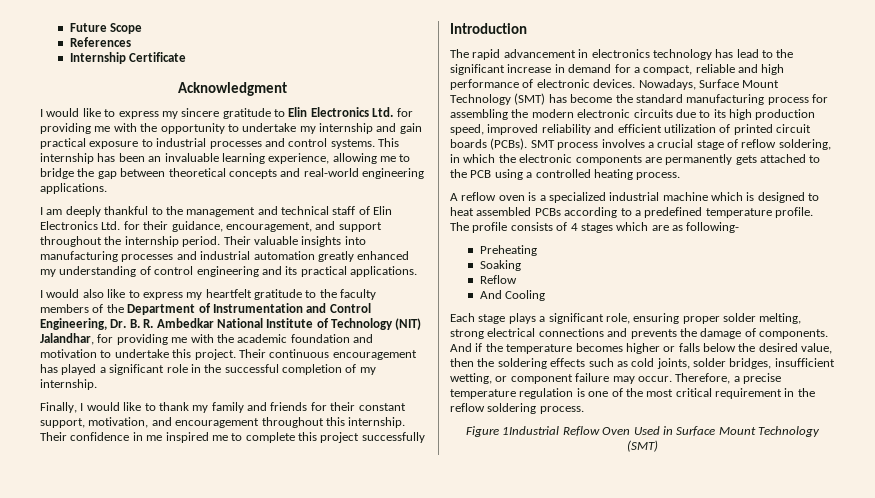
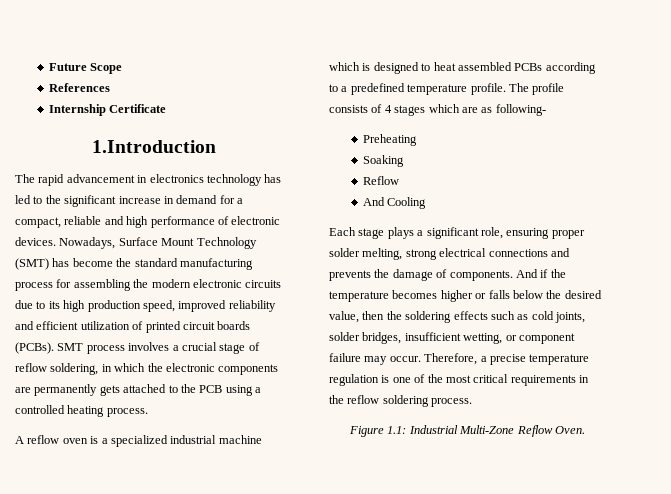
[178,82,287,96] [40,107,413,119] [40,123,422,134] [40,138,399,149] [40,153,411,164] [40,168,424,179] [40,183,107,194] [40,206,393,217] [40,221,382,232] [40,236,366,247] [40,251,410,262] [40,266,417,277] [40,289,377,300] [40,303,371,315] [40,318,422,330] [40,333,373,345] [40,349,417,360] [40,364,376,375] [40,379,97,390] [40,402,406,413] [40,417,406,428] [40,432,425,443] [450,23,527,34] Acknowledgment // I would like to express my sincere gratitude to Elin Electronics Ltd. for providing me with the opportunity to undertake my internship and gain practical exposure to industrial processes and control systems. This internship has been an invaluable learning experience, allowing me to bridge the gap between theoretical concepts and real-world engineering applications. // I am deeply thankful to the management and technical staff of Elin Electronics Ltd. for their guidance, encouragement, and support throughout the internship period. Their valuable insights into manufacturing processes and industrial automation greatly enhanced my understanding of control engineering and its practical applications. // I would also like to express my heartfelt gratitude to the faculty members of the Department of Instrumentation and Control Engineering, Dr. B. R. Ambedkar National Institute of Technology (NIT) Jalandhar, for providing me with the academic foundation and motivation to undertake this project. Their continuous encouragement has played a significant role in the successful completion of my internship. // Finally, I would like to thank my family and friends for their constant support, motivation, and encouragement throughout this internship. Their confidence in me inspired me to complete this project successfully // Introduction -> [91,140,216,153] 1.Introduction
[736,49,759,58] lead -> [15,195,31,204] led
[715,388,782,399] requirement -> [510,375,576,386] requirements
[502,426,820,437] [627,440,658,452] 1Industrial Reflow Oven Used in Surface Mount Technology (SMT) -> [387,425,585,437] 1.1: Industrial Multi-Zone Reflow Oven.

